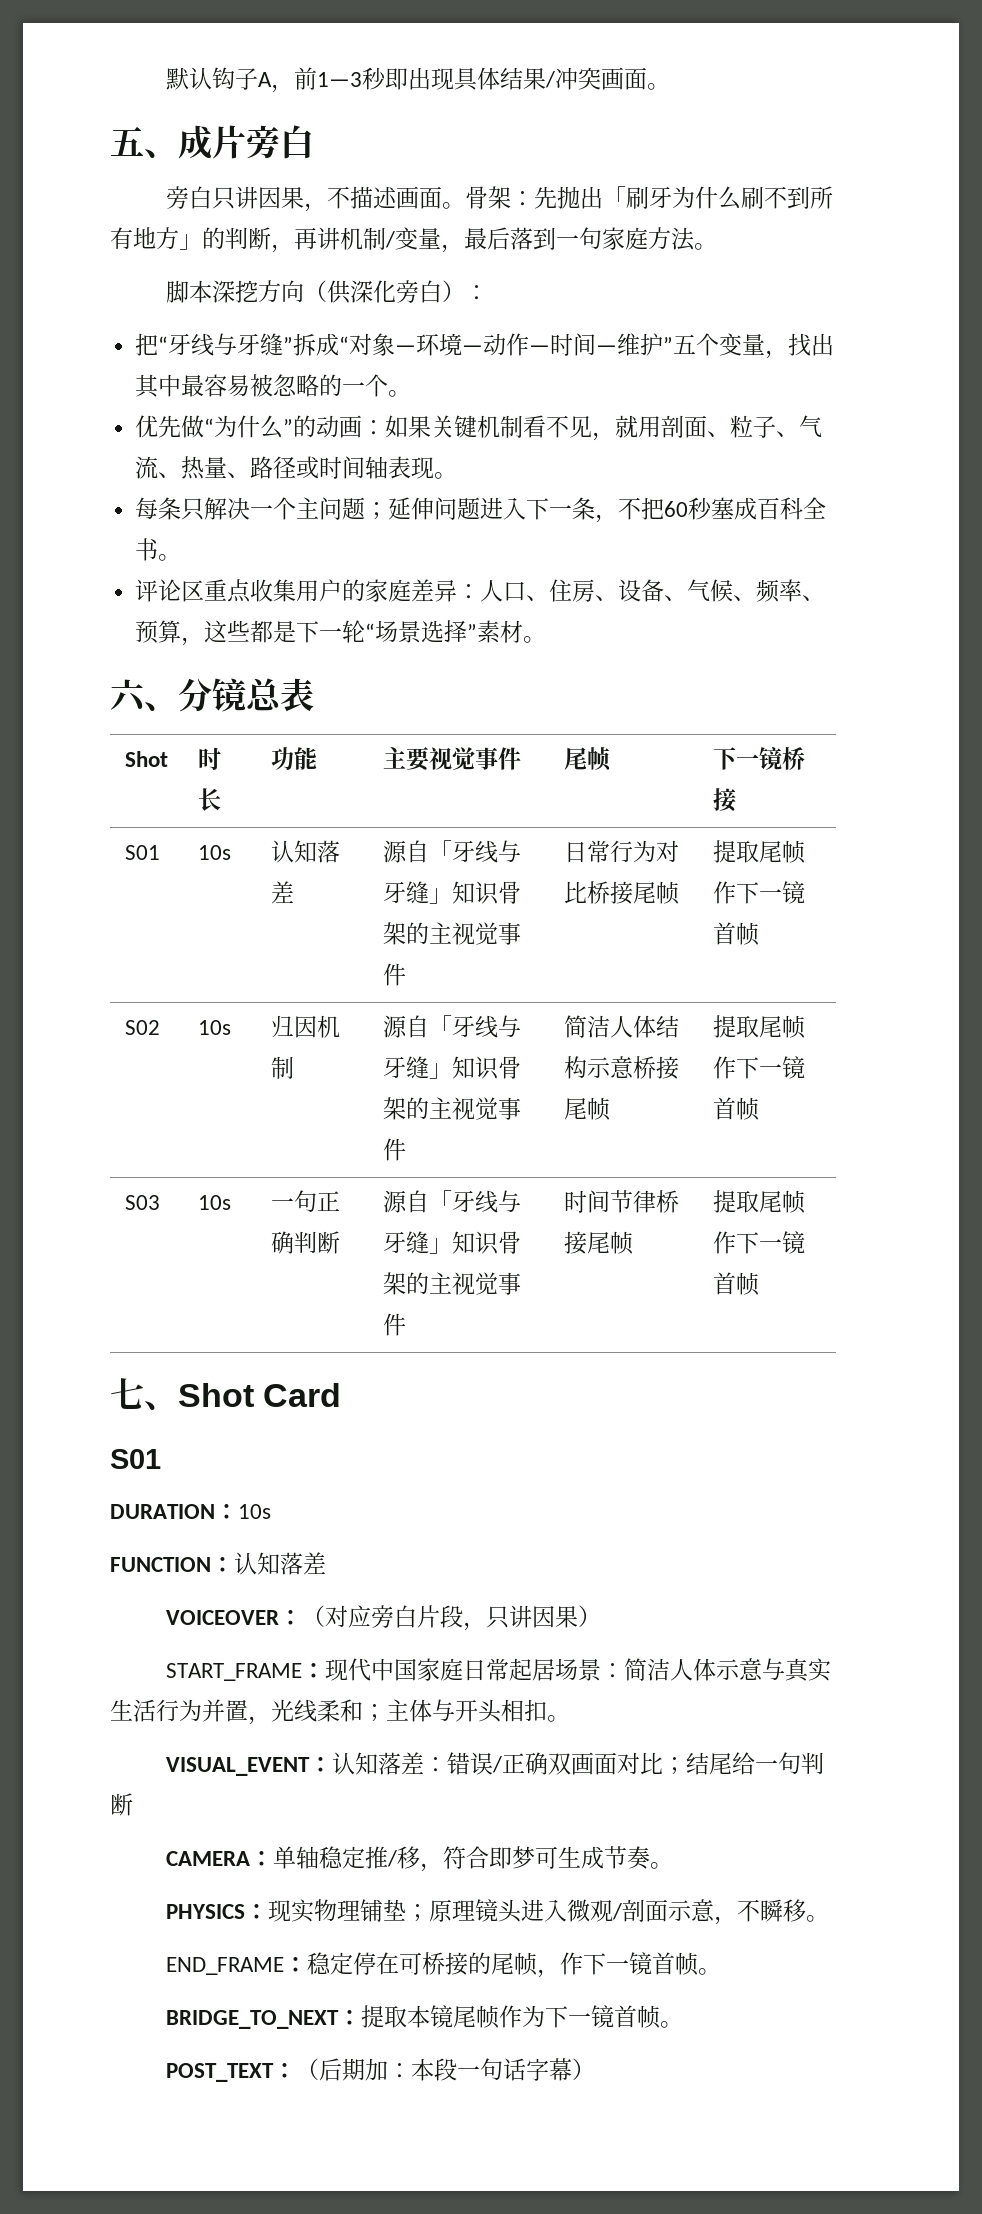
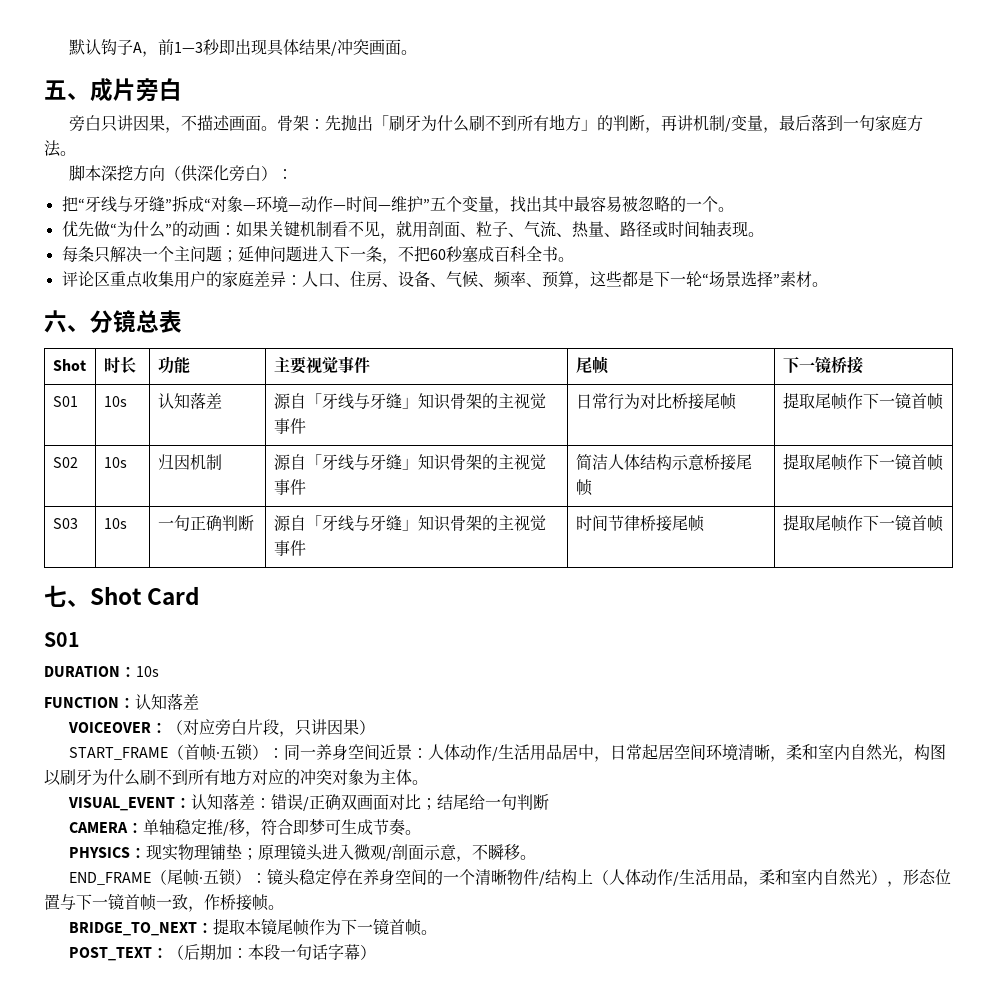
[301,1658,831,1682] [110,1699,547,1725] ：现代中国家庭日常起居场景：简洁人体示意与真实生活行为并置，光线柔和；主体与开头相扣 -> [168,743,947,762] [44,768,412,786] （首帧·五锁）：同一养身空间近景：人体动作/生活用品居中，日常起居空间环境清晰，柔和室内自然光，构图以刷牙为什么刷不到所有地方对应的冲突对象为主体
[283,1952,675,1978] ：稳定停在可桥接的尾帧，作下一镜首 -> [151,868,952,887] [44,893,252,912] （尾帧·五锁）：镜头稳定停在养身空间的一个清晰物件/结构上（人体动作/生活用品，柔和室内自然光），形态位置与下一镜首帧一致，作桥接

